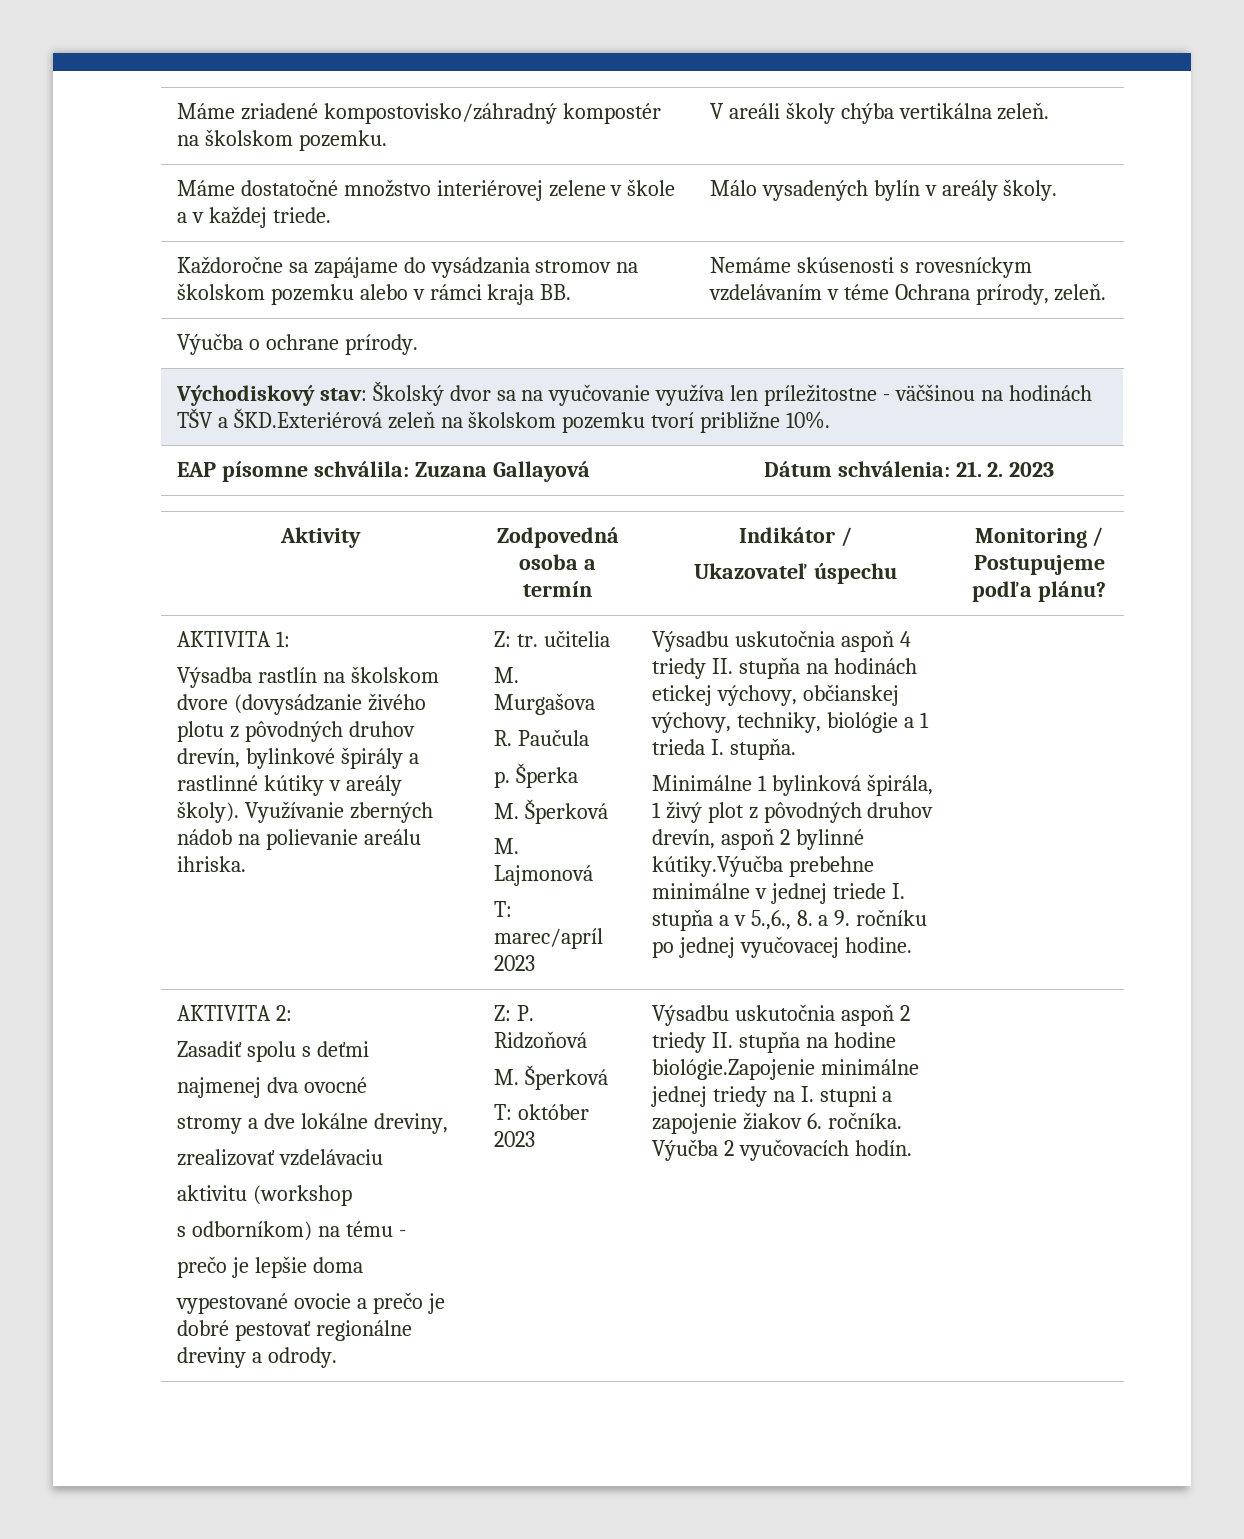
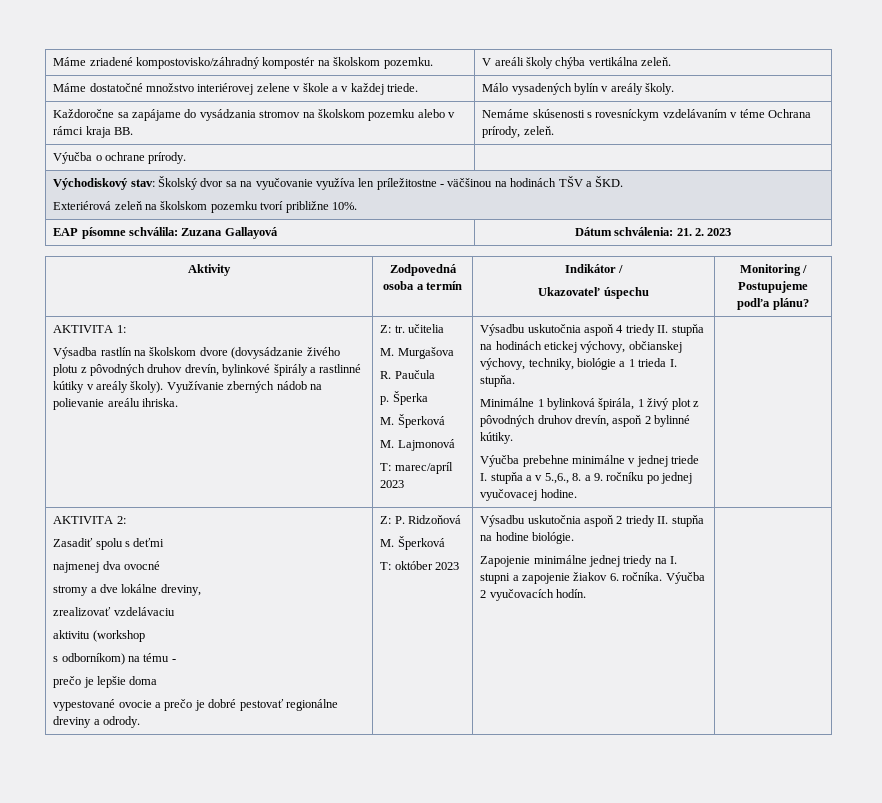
[233,408,382,428] ŠKD.Exteriérová -> [595,176,624,187] [53,201,112,210] ŠKD. // Exteriérová
[651,855,783,877] kútiky.Výučba -> [480,432,514,444] [480,455,520,467] kútiky. // Výučba
[651,1059,815,1080] biológie.Zapojenie -> [532,532,575,544] [480,556,531,567] biológie. // Zapojenie

